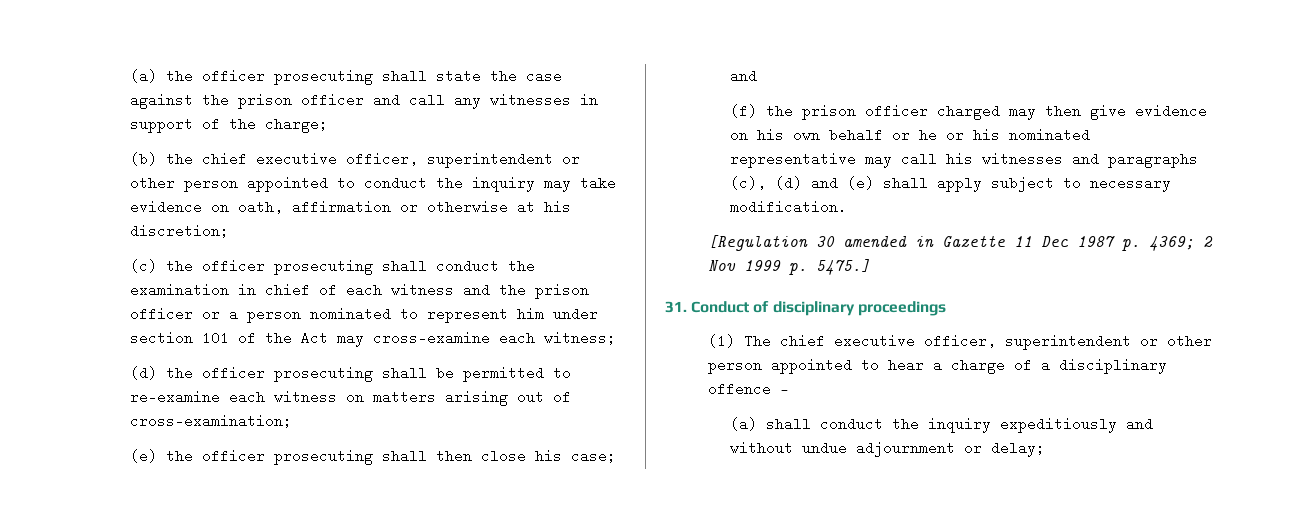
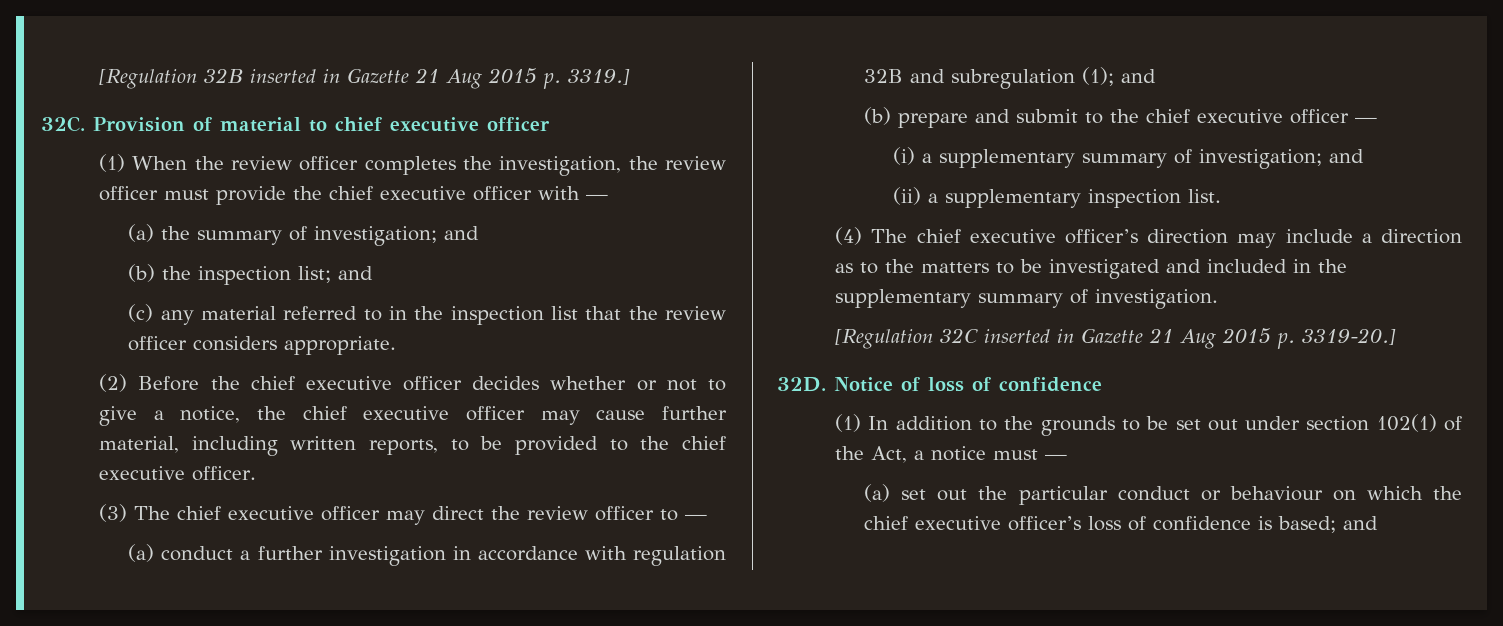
[129,69,562,85] [129,93,598,109] [129,117,328,133] [129,152,580,168] [129,176,616,192] [129,200,571,214] [129,224,229,238] [129,259,535,275] [129,283,589,299] [129,307,598,323] [129,331,616,347] [129,366,571,382] [129,390,571,406] [129,414,292,428] [129,449,616,465] [729,69,757,83] [729,104,1207,120] [729,128,1090,142] [729,152,1198,168] [729,176,1171,192] [729,200,847,214] [708,235,1214,251] [708,259,871,275] [665,301,946,316] [708,334,1213,350] [708,358,1168,374] [708,382,790,396] [729,417,1153,433] [729,441,1045,457] (a) the officer prosecuting shall state the case against the prison officer and call any witnesses in support of the charge; // (b) the chief executive officer, superintendent or other person appointed to conduct the inquiry may take evidence on oath, affirmation or otherwise at his discretion; // (c) the officer prosecuting shall conduct the examination in chief of each witness and the prison officer or a person nominated to represent him under section 101 of the Act may cross-examine each witness; // (d) the officer prosecuting shall be permitted to re-examine each witness on matters arising out of cross-examination; // (e) the officer prosecuting shall then close his case; and // (f) the prison officer charged may then give evidence on his own behalf or he or his nominated representative may call his witnesses and paragraphs (c), (d) and (e) shall apply subject to necessary modification. // [Regulation 30 amended in Gazette 11 Dec 1987 p. 4369; 2 Nov 1999 p. 5475.] // 31. Conduct of disciplinary proceedings // (1) The chief executive officer, superintendent or other person appointed to hear a charge of a disciplinary offence — // (a) shall conduct the inquiry expeditiously and without undue adjournment or delay; -> [99,68,631,89] [41,116,550,132] [99,154,726,176] [99,186,609,205] [128,224,480,246] [128,264,374,285] [128,304,726,325] [128,336,397,355] [99,374,726,392] [99,406,727,426] [99,436,726,456] [99,466,257,481] [99,504,708,525] [128,544,726,566] [864,67,1157,89] [864,107,1378,128] [893,147,1365,169] [893,187,1222,208] [835,227,1462,248] [835,259,1348,279] [835,289,1219,309] [835,328,1397,349] [777,377,1102,392] [835,414,1462,436] [835,446,1068,463] [864,484,1462,505] [864,516,1379,533] [Regulation 32B inserted in Gazette 21 Aug 2015 p. 3319.] // 32C. Provision of material to chief executive officer // (1) When the review officer completes the investigation, the review officer must provide the chief executive officer with — // (a) the summary of investigation; and // (b) the inspection list; and // (c) any material referred to in the inspection list that the review officer considers appropriate. // (2) Before the chief executive officer decides whether or not to give a notice, the chief executive officer may cause further material, including written reports, to be provided to the chief executive officer. // (3) The chief executive officer may direct the review officer to — // (a) conduct a further investigation in accordance with regulation 32B and subregulation (1); and // (b) prepare and submit to the chief executive officer — // (i) a supplementary summary of investigation; and // (ii) a supplementary inspection list. // (4) The chief executive officer’s direction may include a direction as to the matters to be investigated and included in the supplementary summary of investigation. // [Regulation 32C inserted in Gazette 21 Aug 2015 p. 3319-20.] // 32D. Notice of loss of confidence // (1) In addition to the grounds to be set out under section 102(1) of the Act, a notice must — // (a) set out the particular conduct or behaviour on which the chief executive officer’s loss of confidence is based; and

